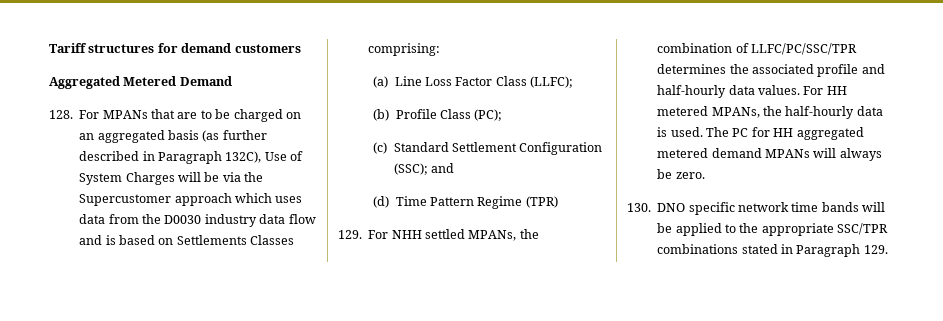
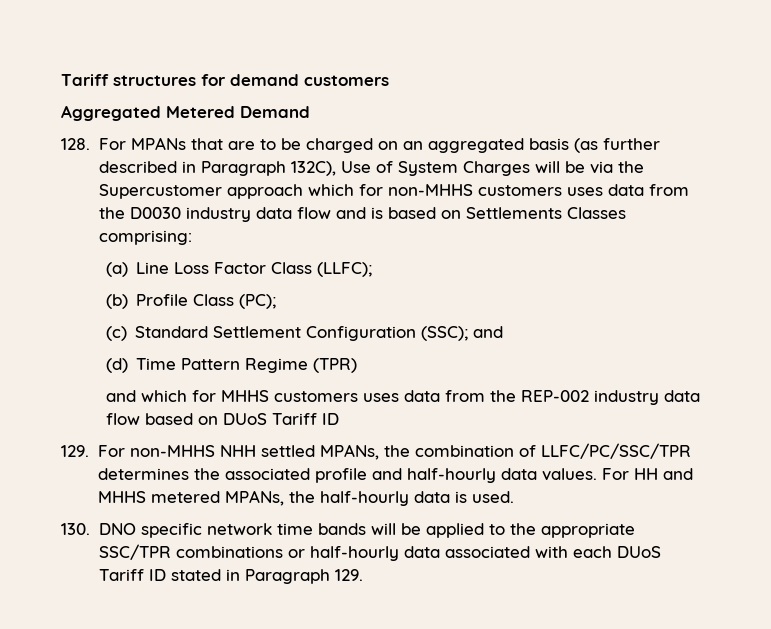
(272, 198) none -> [358,184,562,196] for non-MHHS customers
(558, 202) none -> [105,390,700,405] [105,413,339,425] // and which for MHHS customers uses data from the REP-002 industry data flow based on DUoS Tariff ID
(389, 234) none -> [129,445,215,457] non-MHHS
(847, 90) none -> [662,468,693,480] [97,491,146,503] and MHHS
[706,127,864,140] [657,148,882,161] [657,169,705,179] The PC for HH aggregated metered demand MPANs will always be zero. -> (514, 497) none
(739, 249) none -> [287,546,661,561] [98,569,166,581] or half-hourly data associated with each DUoS Tariff ID

